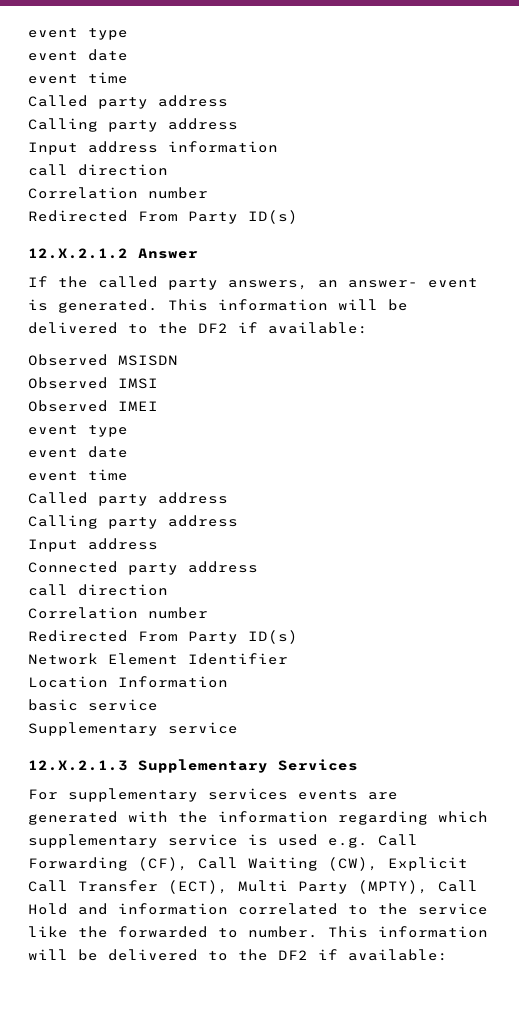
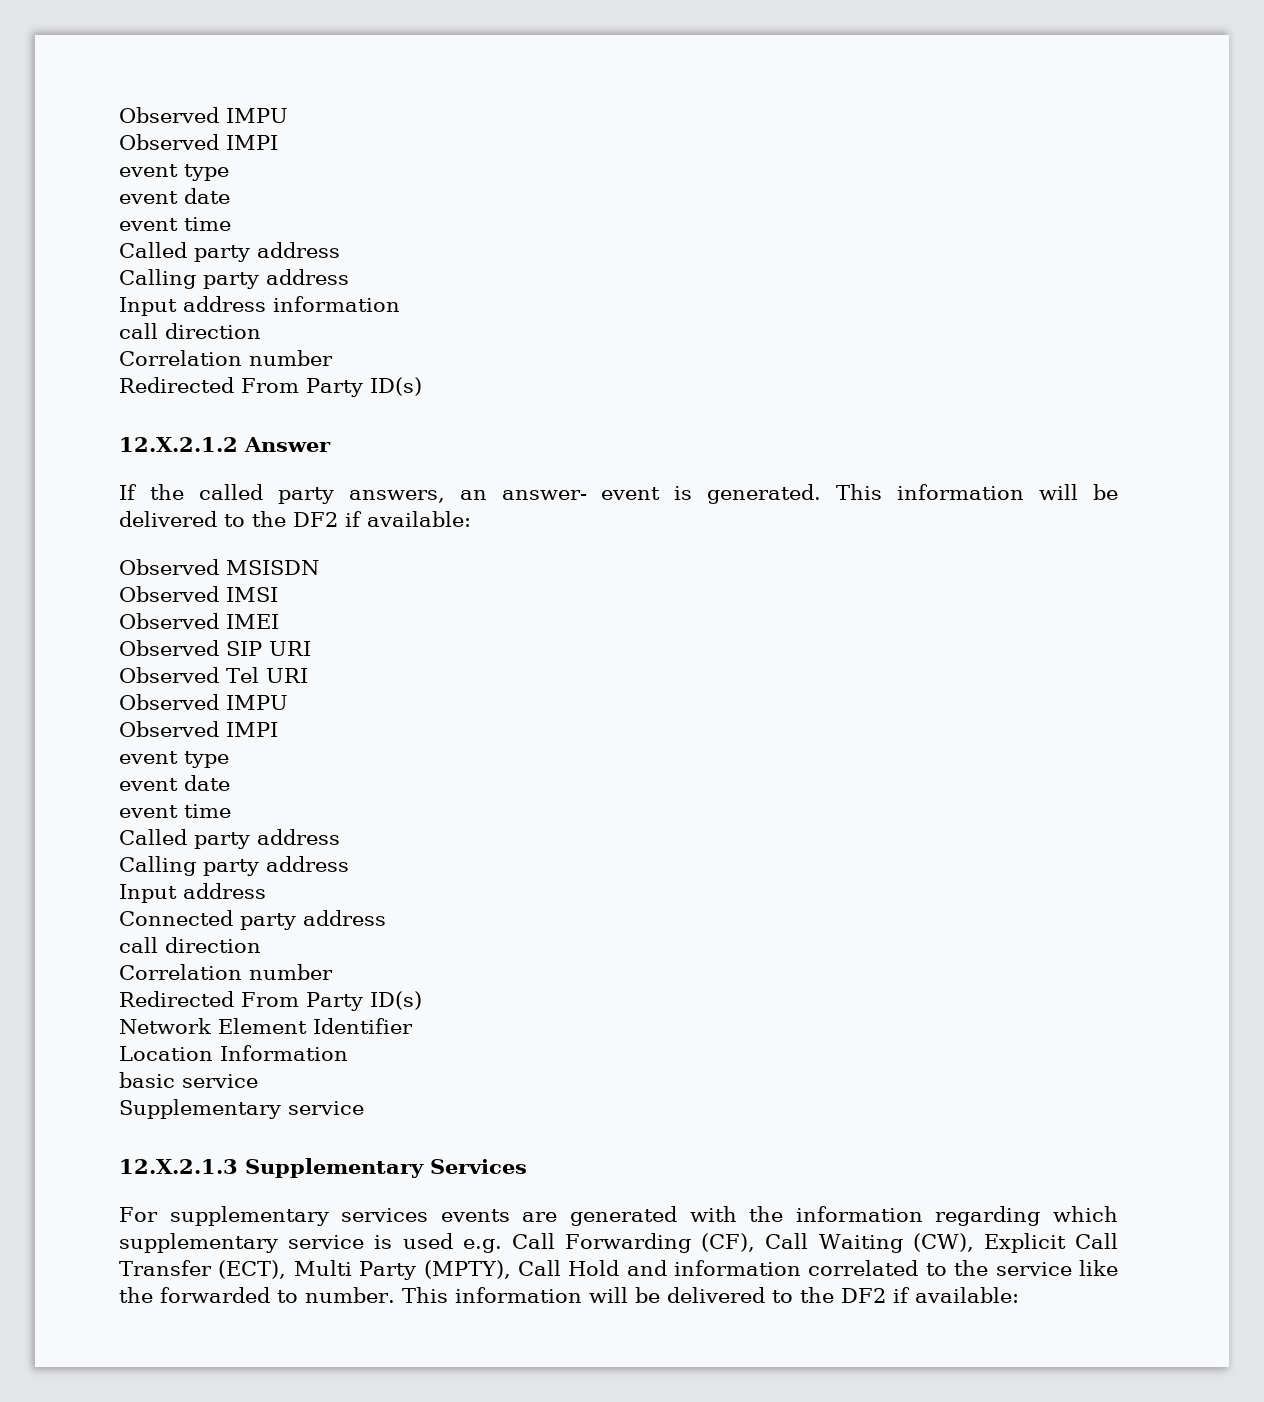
(28, 33) none -> [119,107,288,123] [119,134,278,150] Observed IMPU // Observed IMPI //
(158, 406) none -> [119,640,311,656] [119,667,308,683] [119,694,288,710] [119,721,278,737] // Observed SIP URI // Observed Tel URI // Observed IMPU // Observed IMPI

